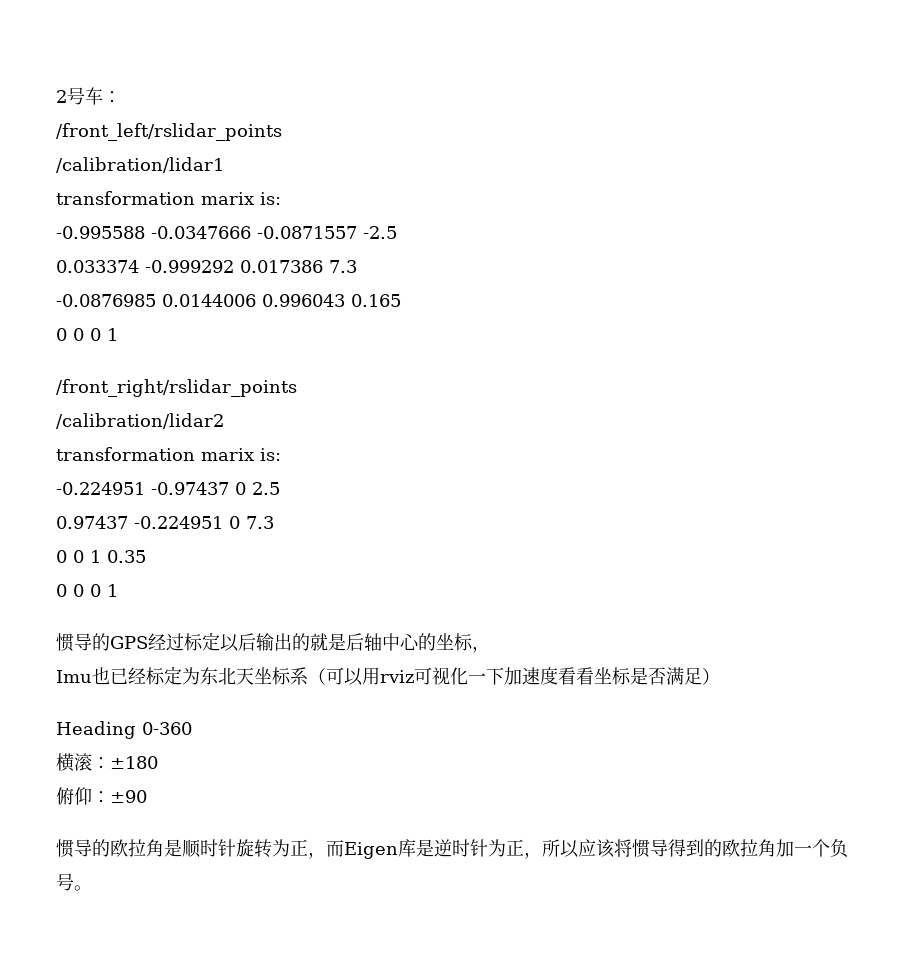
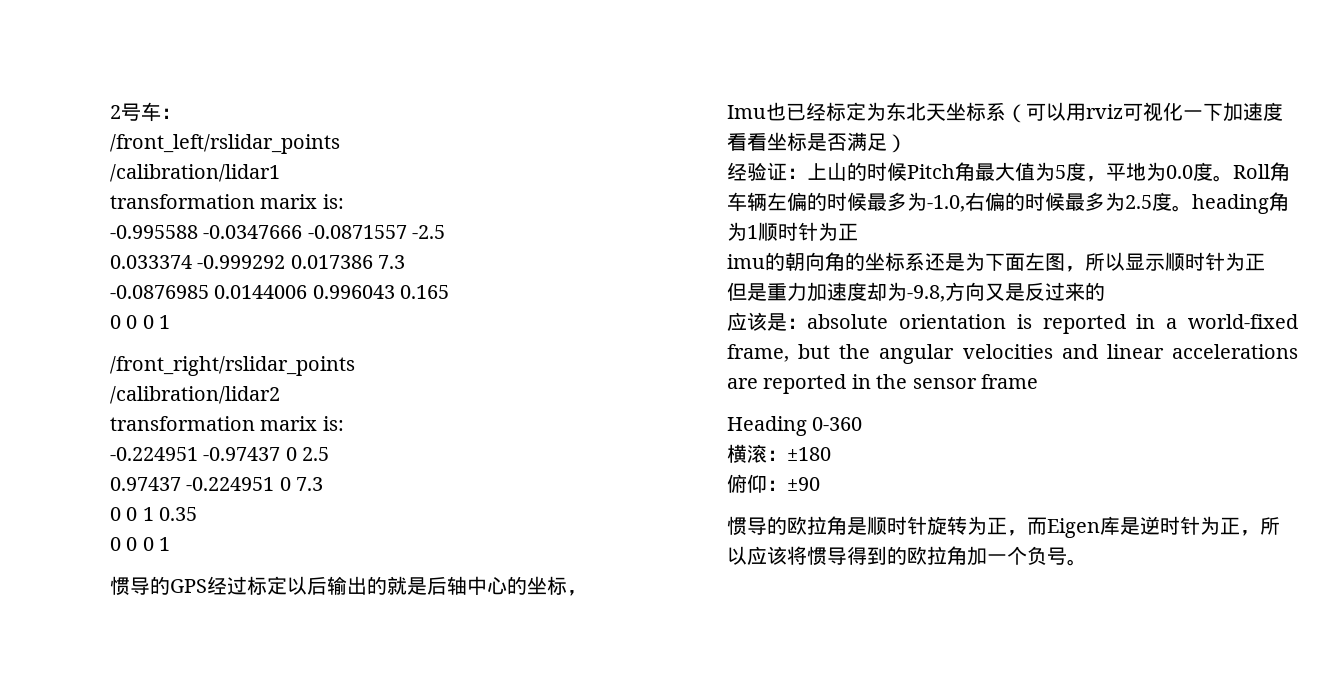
(720, 676) none -> [727,162,1290,182] [727,192,1289,214] [727,222,858,241] [727,252,1265,272] [727,282,1105,302] [727,312,1298,334] [727,344,1298,364] [727,374,1038,394] // 经验证：上山的时候Pitch角最大值为5度，平地为0.0度。Roll角车辆左偏的时候最多为-1.0,右偏的时候最多为2.5度。heading角为1顺时针为正 // imu的朝向角的坐标系还是为下面左图，所以显示顺时针为正 // 但是重力加速度却为-9.8,方向又是反过来的 // 应该是：absolute orientation is reported in a world-fixed frame, but the angular velocities and linear accelerations are reported in the sensor frame

